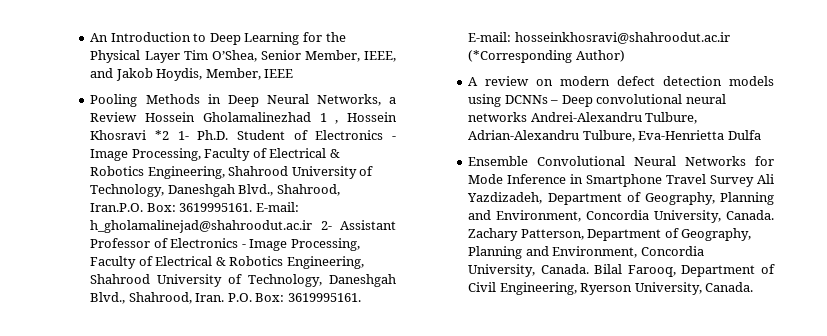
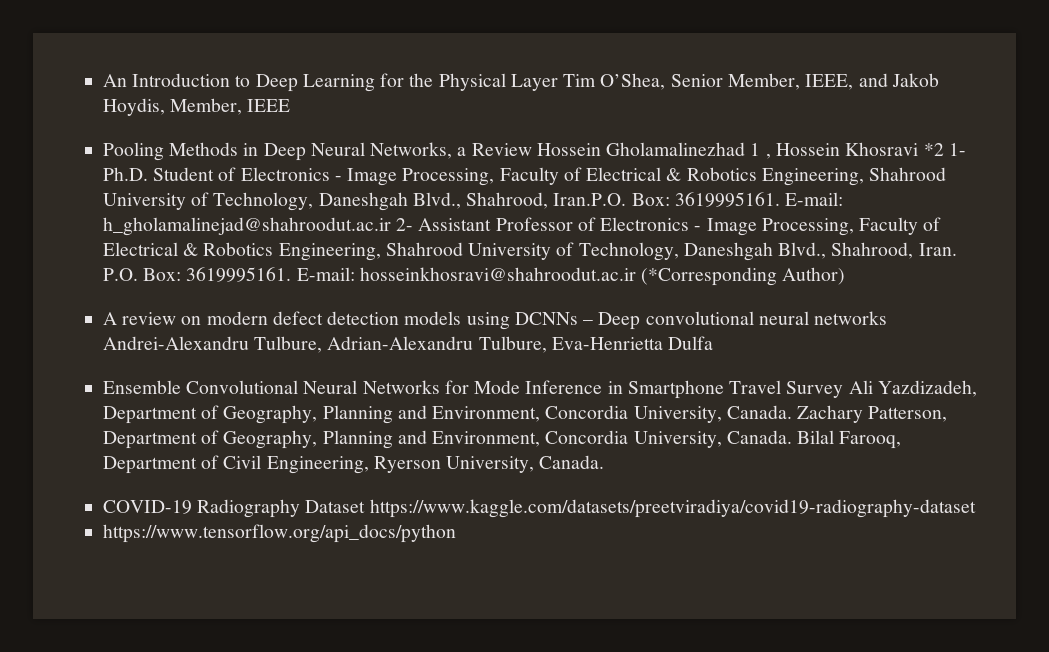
(754, 287) none -> [102,499,976,518] [102,524,456,543] // COVID-19 Radiography Dataset https://www.kaggle.com/datasets/preetviradiya/covid19-radiography-dataset // https://www.tensorflow.org/api_docs/python

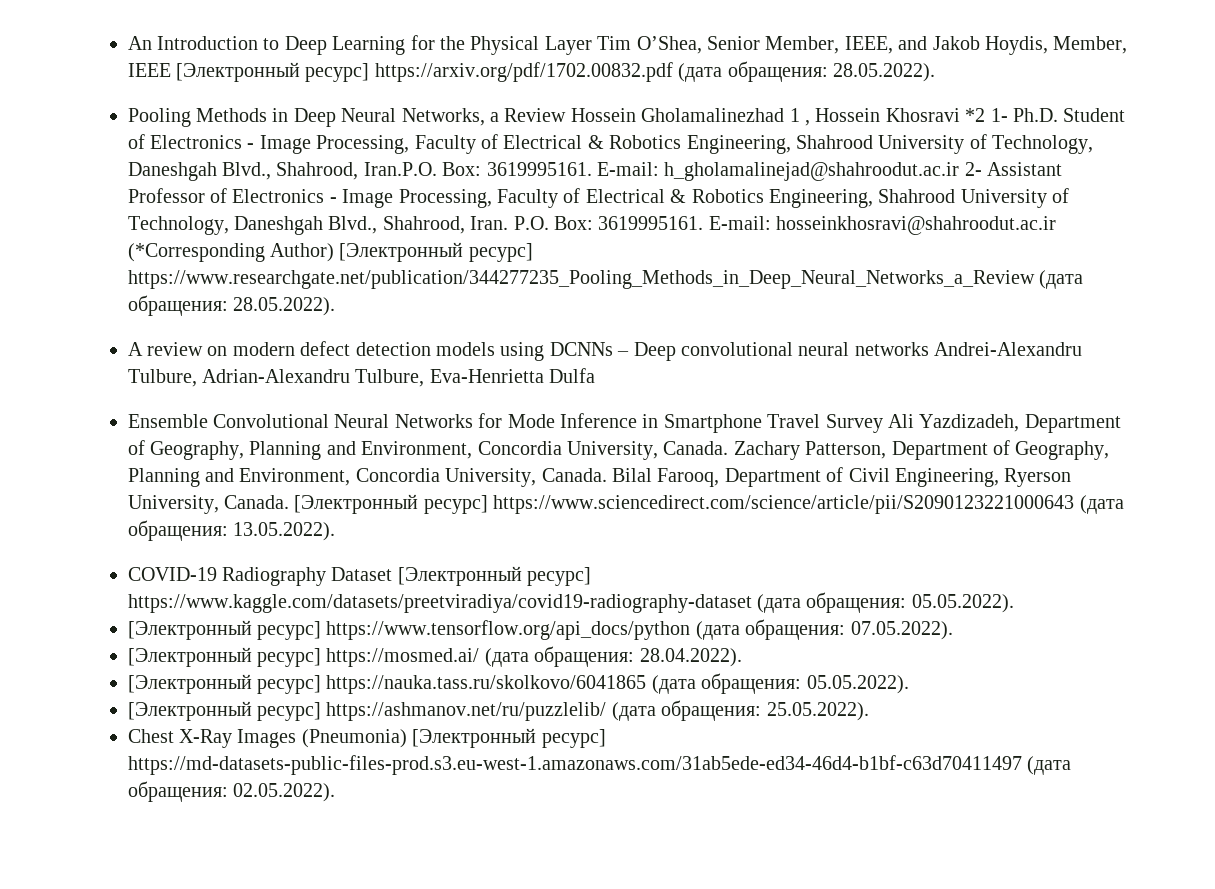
(291, 105) none -> [176,61,936,82] [Электронный ресурс] https://arxiv.org/pdf/1702.00832.pdf (дата обращения: 28.05.2022).
(846, 276) none -> [339,242,533,262] [127,270,1084,289] [127,295,336,316] [Электронный ресурс] https://www.researchgate.net/publication/344277235_Pooling_Methods_in_Deep_Neural_Networks_a_Review (дата обращения: 28.05.2022).
(605, 462) none -> [294,494,1124,514] [127,520,336,541] [Электронный ресурс] https://www.sciencedirect.com/science/article/pii/S2090123221000643 (дата обращения: 13.05.2022).
(366, 506) none -> [397,566,592,586] [Электронный ресурс]
[102,524,456,543] // https://www.tensorflow.org/api_docs/python -> [757,592,1014,613] [127,619,953,640] [127,646,742,667] [127,673,909,694] [127,700,869,721] [127,728,606,748] [127,755,1072,775] [127,781,336,802] (дата обращения: 05.05.2022). // [Электронный ресурс] https://www.tensorflow.org/api_docs/python (дата обращения: 07.05.2022). // [Электронный ресурс] https://mosmed.ai/ (дата обращения: 28.04.2022). // [Электронный ресурс] https://nauka.tass.ru/skolkovo/6041865 (дата обращения: 05.05.2022). // [Электронный ресурс] https://ashmanov.net/ru/puzzlelib/ (дата обращения: 25.05.2022). // Chest X-Ray Images (Pneumonia) [Электронный ресурс] https://md-datasets-public-files-prod.s3.eu-west-1.amazonaws.com/31ab5ede-ed34-46d4-b1bf-c63d70411497 (дата обращения: 02.05.2022).

